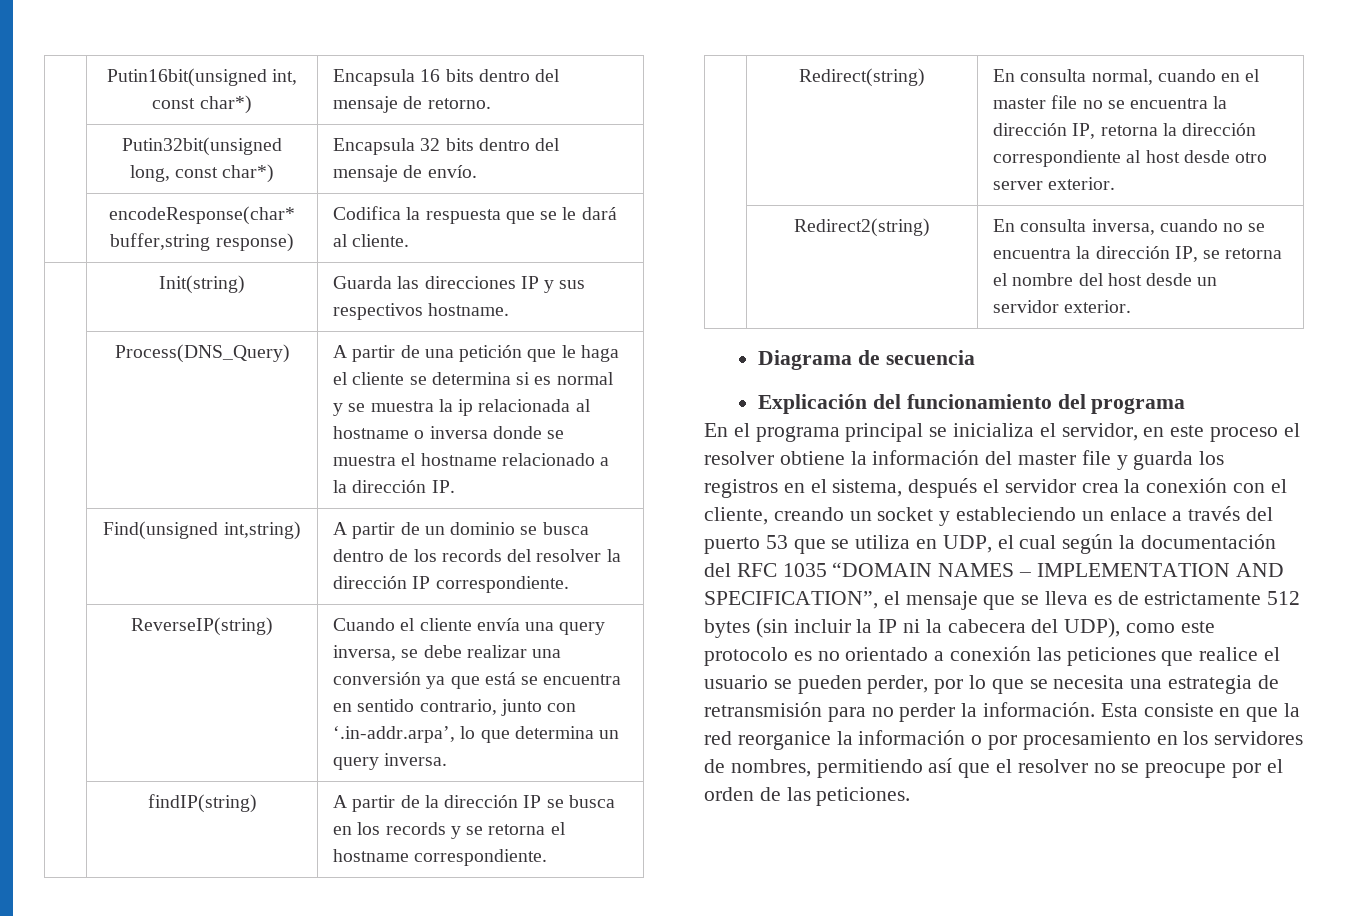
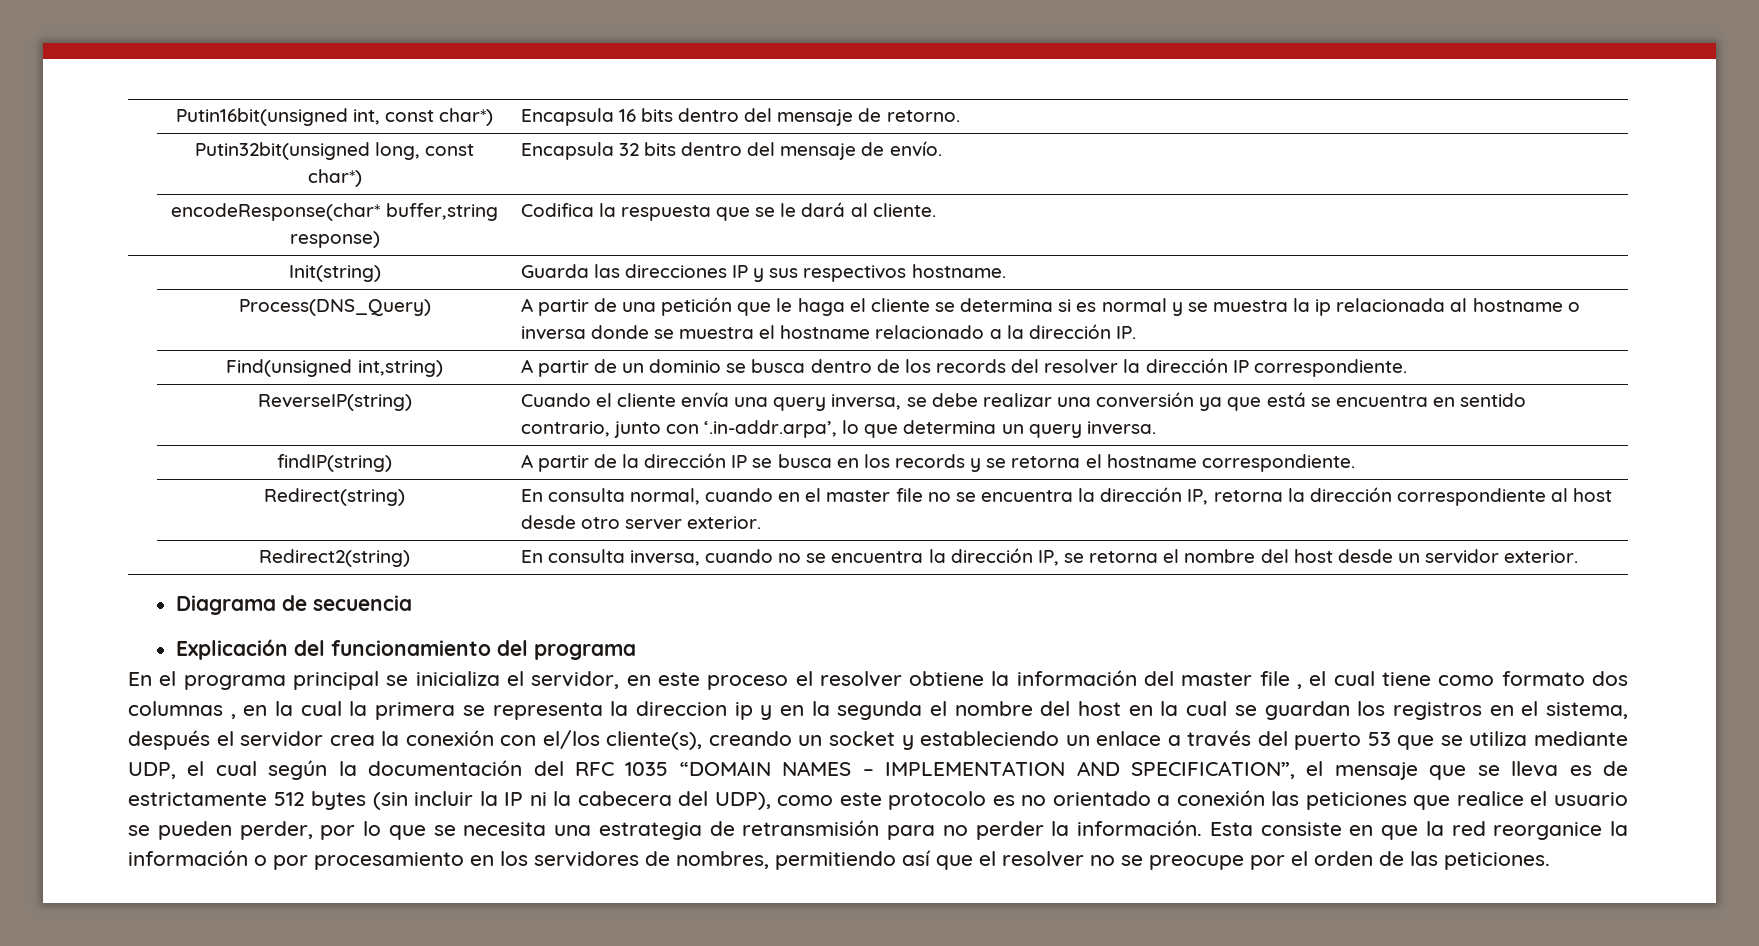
[1116,451,1194,470] y guarda -> [1297,671,1628,689] [128,701,1350,720] , el cual tiene como formato dos columnas , en la cual la primera se representa la direccion ip y en la segunda el nombre del host en la cual se guardan
[1270,479,1287,493] [704,507,768,525] el cliente, -> [542,730,703,750] el/los cliente(s),
[916,539,938,549] en -> [1534,731,1629,746] mediante

